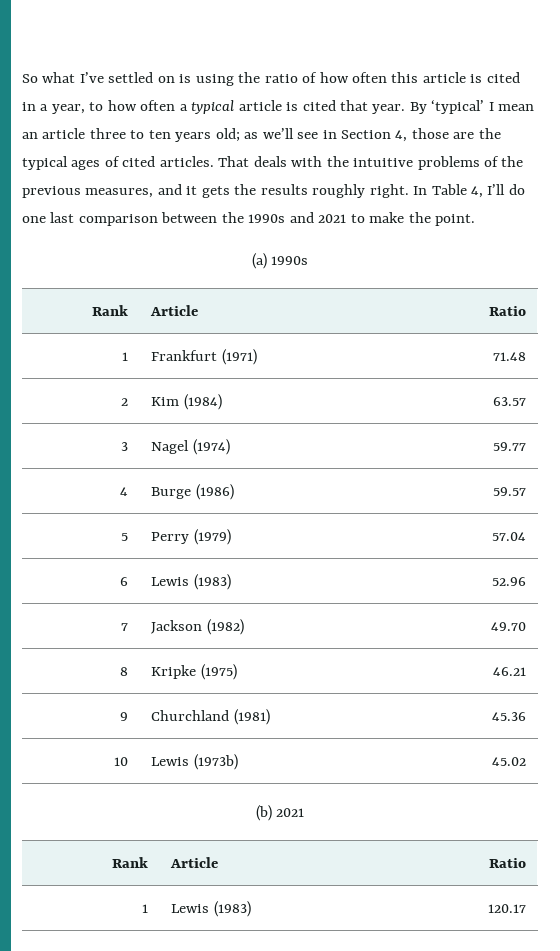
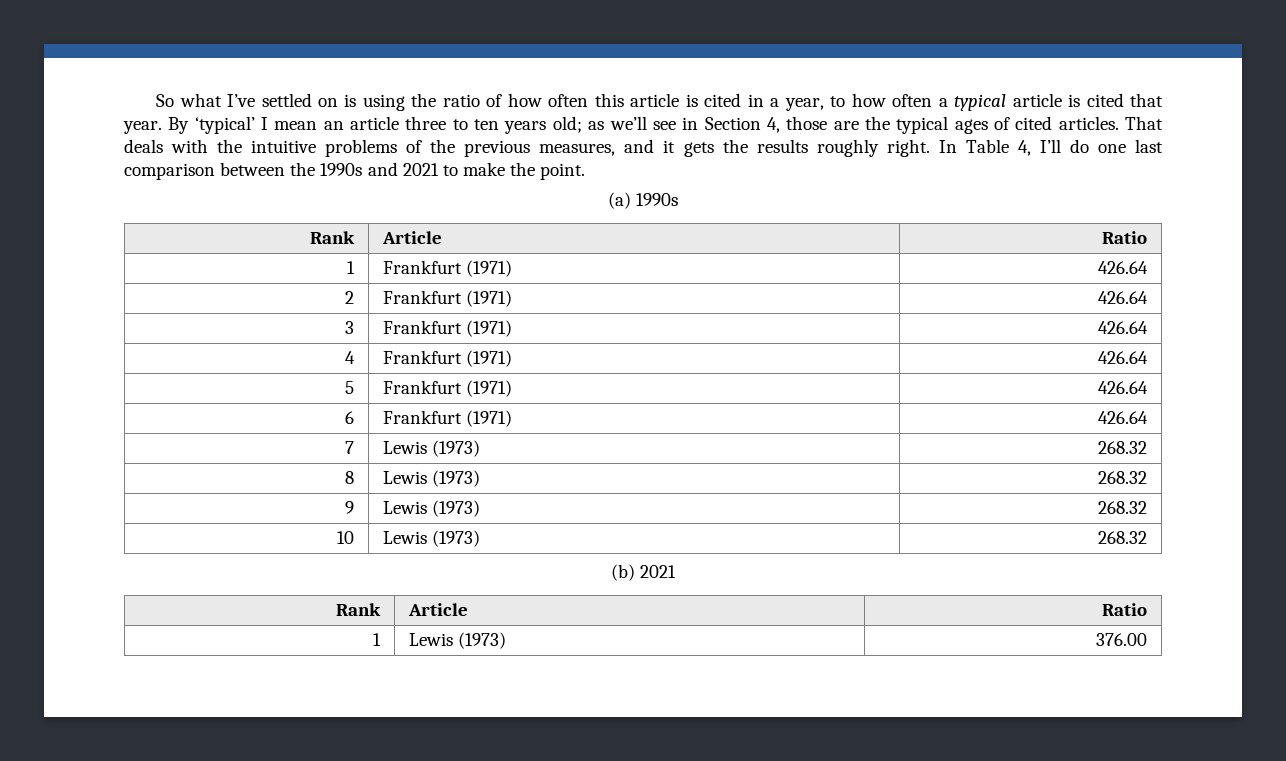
[492,352,526,361] 71.48 -> [1098,261,1149,274] 426.64
[151,394,222,410] [492,397,526,406] [120,442,128,451] [151,439,230,455] [492,442,526,451] [119,487,128,496] [151,484,234,500] [492,487,526,496] [120,533,128,541] [151,529,231,545] [491,532,526,541] [119,577,128,586] [151,574,231,590] [491,577,526,586] [120,623,128,631] [151,619,244,635] [490,622,526,631] [119,667,128,676] [151,664,237,680] [492,667,526,676] [119,712,128,721] [151,709,270,725] [491,712,526,721] Kim (1984) | 63.57 // 3 | Nagel (1974) | 59.77 // 4 | Burge (1986) | 59.57 // 5 | Perry (1979) | 57.04 // 6 | Lewis (1983) | 52.96 // 7 | Jackson (1982) | 49.70 // 8 | Kripke (1975) | 46.21 // 9 | Churchland (1981) | 45.36 -> [382,290,512,307] [1098,291,1149,304] [345,321,355,334] [382,320,512,337] [1098,321,1149,334] [345,351,356,364] [382,350,512,367] [1098,351,1149,364] [345,381,355,394] [382,380,512,397] [1098,381,1149,394] [345,411,355,424] [382,410,512,427] [1098,411,1149,424] [345,441,355,454] [382,440,480,457] [1098,441,1148,454] [345,471,355,484] [382,470,480,487] [1098,471,1148,484] [345,501,355,514] [382,500,480,517] [1098,501,1148,514] Frankfurt (1971) | 426.64 // 3 | Frankfurt (1971) | 426.64 // 4 | Frankfurt (1971) | 426.64 // 5 | Frankfurt (1971) | 426.64 // 6 | Frankfurt (1971) | 426.64 // 7 | Lewis (1973) | 268.32 // 8 | Lewis (1973) | 268.32 // 9 | Lewis (1973) | 268.32
[193,754,238,770] [491,757,526,766] (1973b) | 45.02 -> [431,530,480,547] [1098,531,1148,544] (1973) | 268.32
[213,901,251,917] [487,904,526,913] (1983) | 120.17 -> [457,632,506,649] [1096,633,1148,646] (1973) | 376.00

